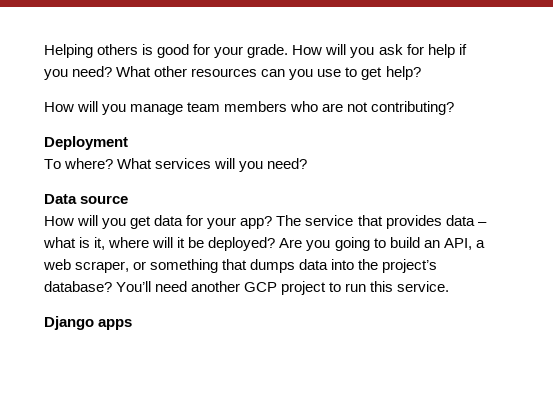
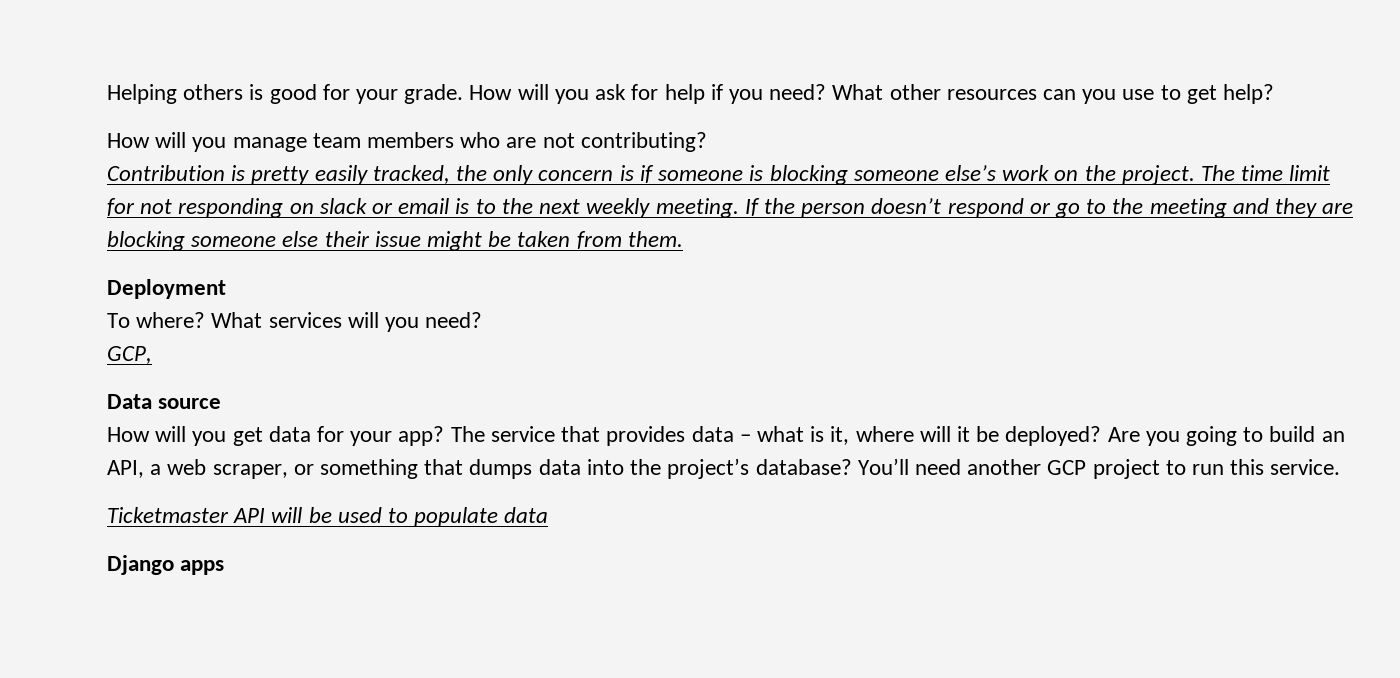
(455, 108) none -> [107,165,1331,185] [107,198,1354,218] [107,231,683,251] // Contribution is pretty easily tracked, the only concern is if someone is blocking someone else’s work on the project. The time limit for not responding on slack or email is to the next weekly meeting. If the person doesn’t respond or go to the meeting and they are blocking someone else their issue might be taken from them.
(308, 163) none -> [107,346,152,364] // GCP,
(450, 286) none -> [107,507,549,527] // Ticketmaster API will be used to populate data

